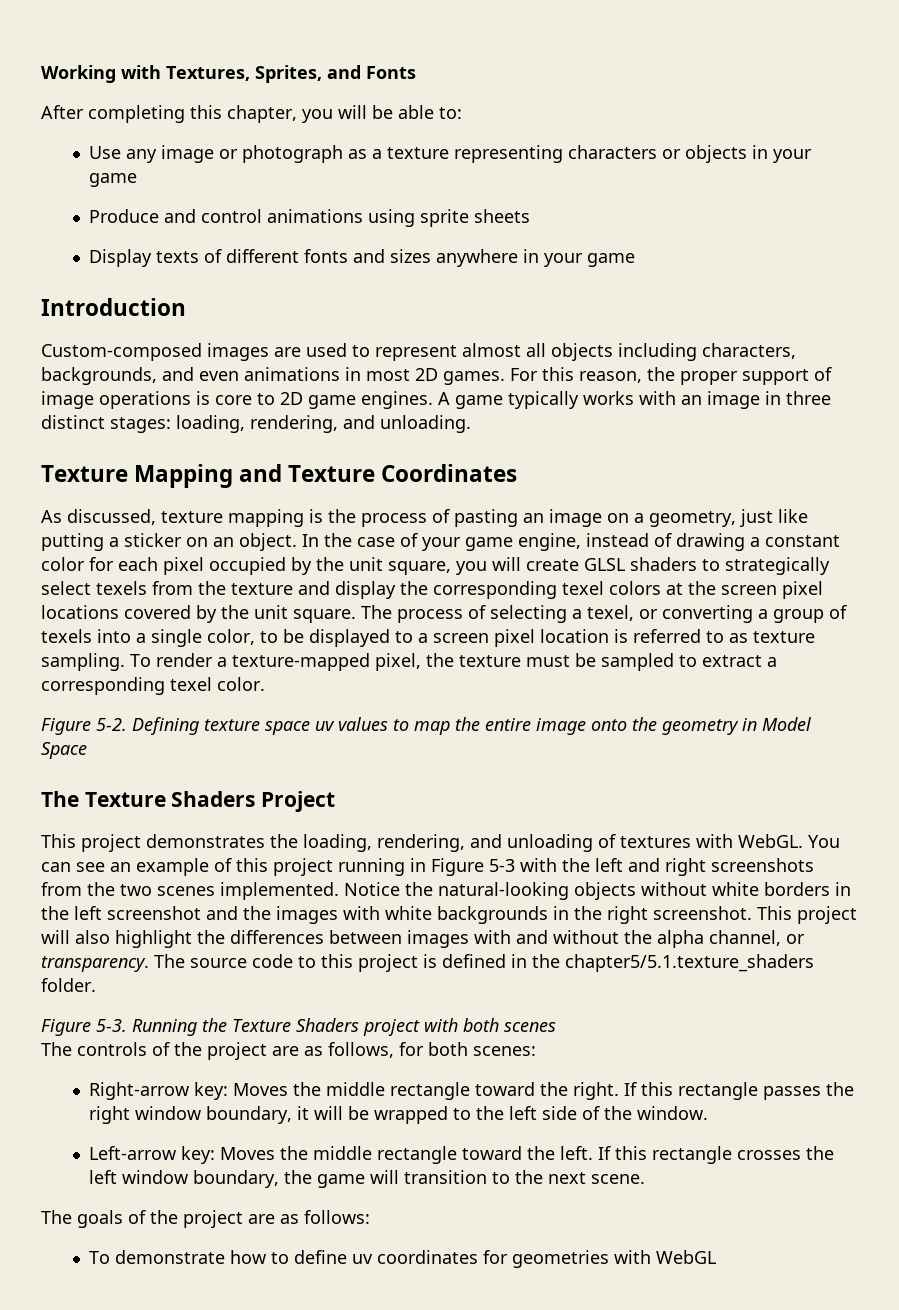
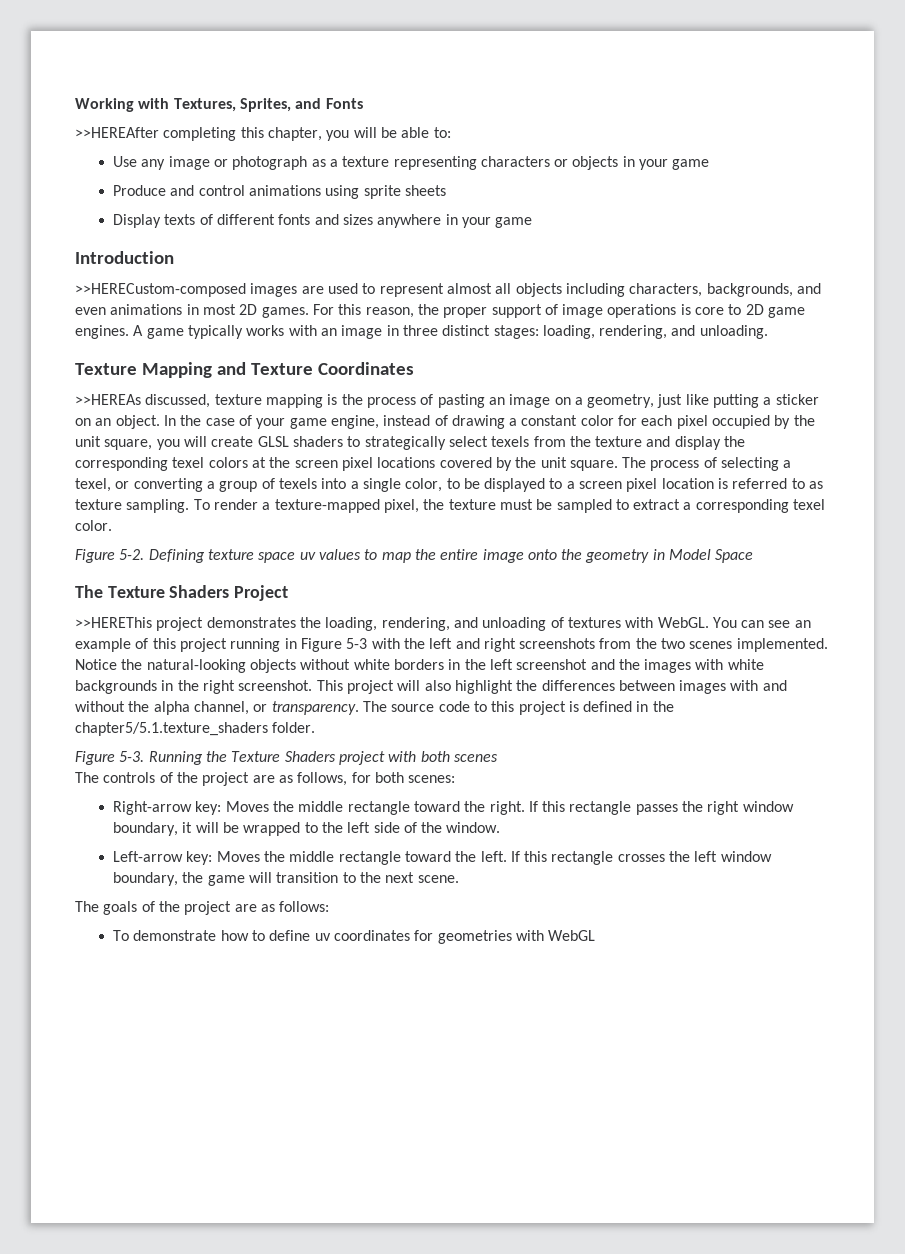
[41,105,84,119] After -> [75,127,159,138] >>HEREAfter
[41,343,202,361] Custom-composed -> [75,283,246,297] >>HERECustom-composed
[41,510,62,523] As -> [75,394,141,405] >>HEREAs
[41,834,76,848] This -> [75,617,152,628] >>HEREThis

